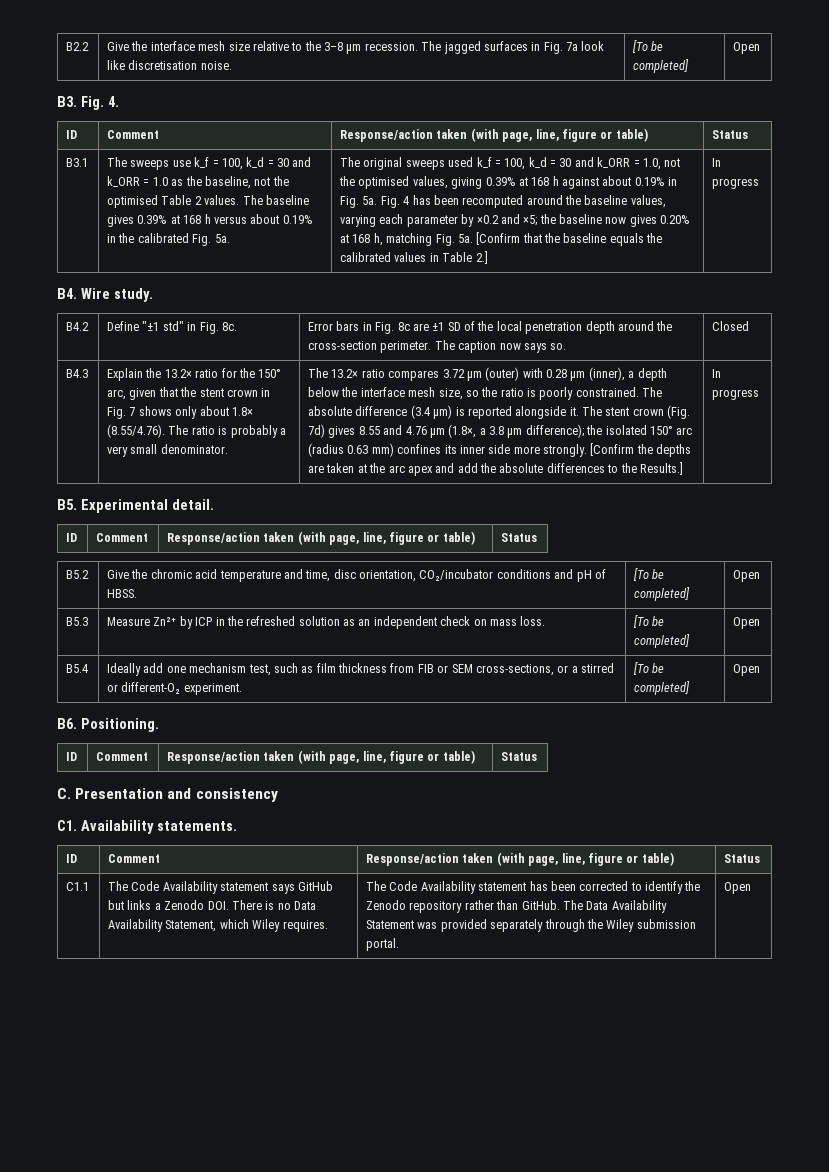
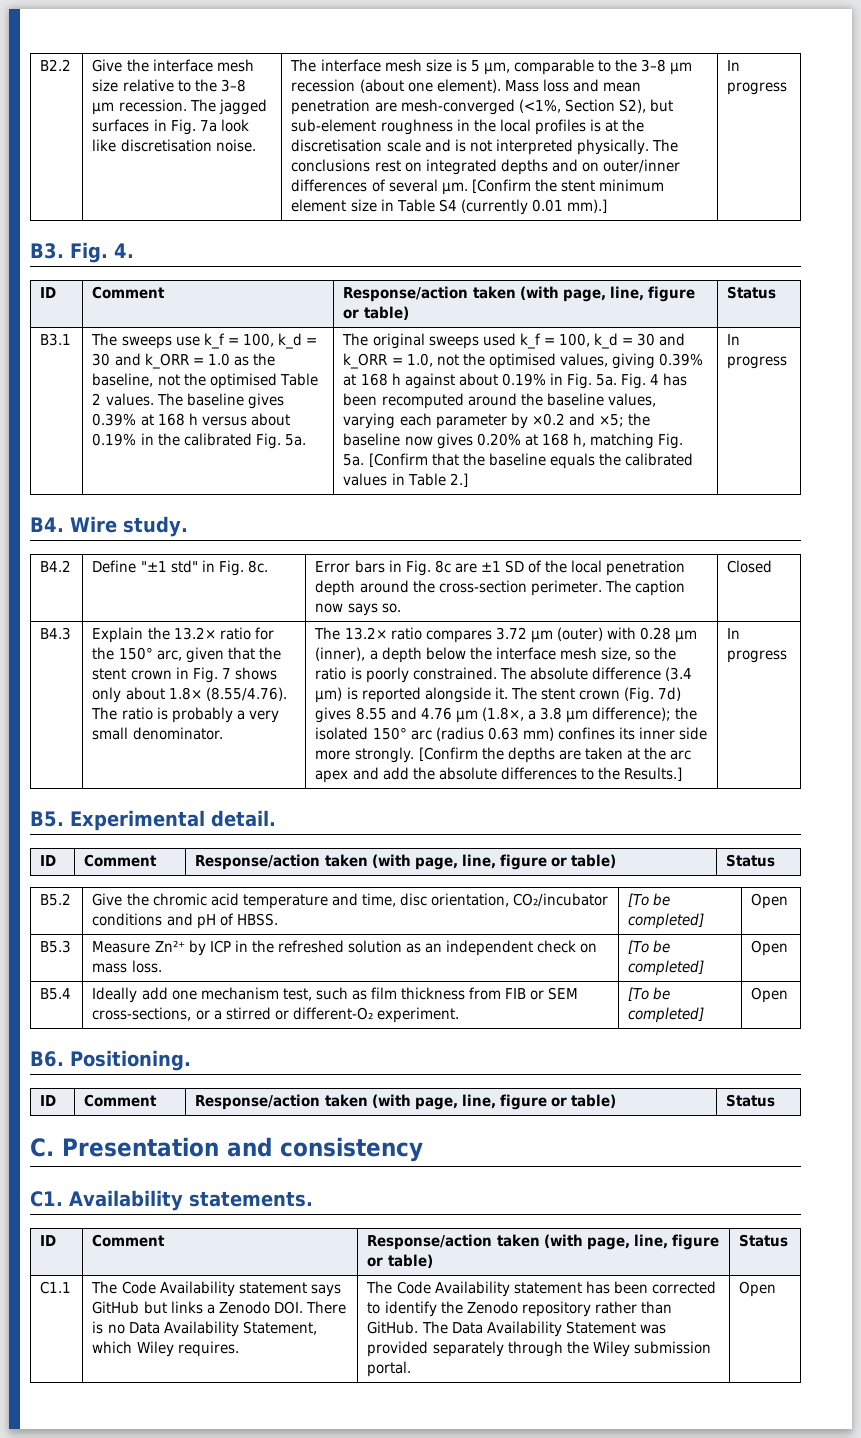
[632,40,664,53] [633,59,690,73] [733,42,761,54] [To be completed] | Open -> [290,59,693,75] [291,79,641,93] [291,99,673,115] [291,119,644,135] [291,139,678,155] [291,159,680,175] [291,179,664,195] [291,199,607,215] [727,60,741,71] [727,82,788,95] The interface mesh size is 5 µm, comparable to the 3–8 µm recession (about one element). Mass loss and mean penetration are mesh-converged (<1%, Section S2), but sub-element roughness in the local profiles is at the discretisation scale and is not interpreted physically. The conclusions rest on integrated depths and on outer/inner differences of several µm. [Confirm the stent minimum element size in Table S4 (currently 0.01 mm).] | In progress

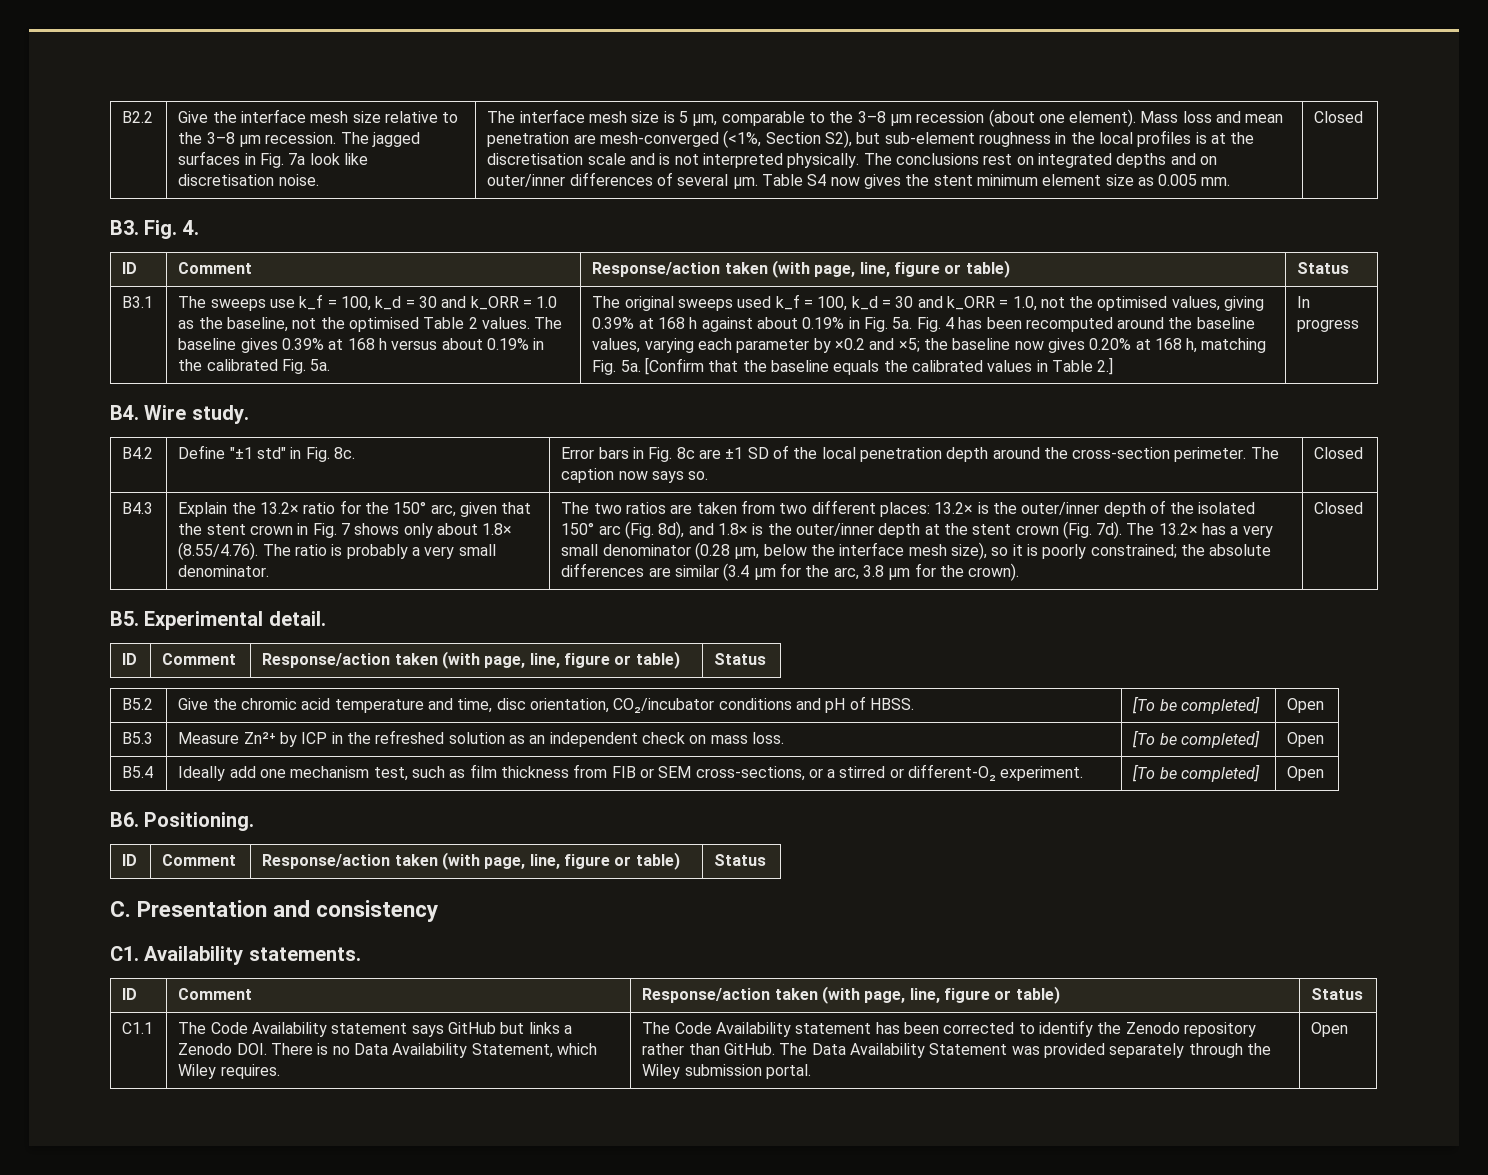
[471,179,531,193] [Confirm -> [761,174,901,189] Table S4 now gives
[380,199,607,215] [727,60,741,71] [727,82,788,95] in Table S4 (currently 0.01 mm).] | In progress -> [1137,174,1231,186] [1314,111,1364,123] as 0.005 mm. | Closed
[344,627,697,643] [315,647,676,663] [315,667,692,683] [315,687,681,703] [315,707,697,723] [315,727,707,741] [315,747,691,763] [315,767,682,783] [727,628,741,639] [727,650,788,663] 13.2× ratio compares 3.72 µm (outer) with 0.28 µm (inner), a depth below the interface mesh size, so the ratio is poorly constrained. The absolute difference (3.4 µm) is reported alongside it. The stent crown (Fig. 7d) gives 8.55 and 4.76 µm (1.8×, a 3.8 µm difference); the isolated 150° arc (radius 0.63 mm) confines its inner side more strongly. [Confirm the depths are taken at the arc apex and add the absolute differences to the Results.] | In progress -> [593,500,1256,517] [561,521,1273,539] [561,542,1272,560] [561,563,1020,581] [1314,502,1364,514] two ratios are taken from two different places: 13.2× is the outer/inner depth of the isolated 150° arc (Fig. 8d), and 1.8× is the outer/inner depth at the stent crown (Fig. 7d). The 13.2× has a very small denominator (0.28 µm, below the interface mesh size), so it is poorly constrained; the absolute differences are similar (3.4 µm for the arc, 3.8 µm for the crown). | Closed

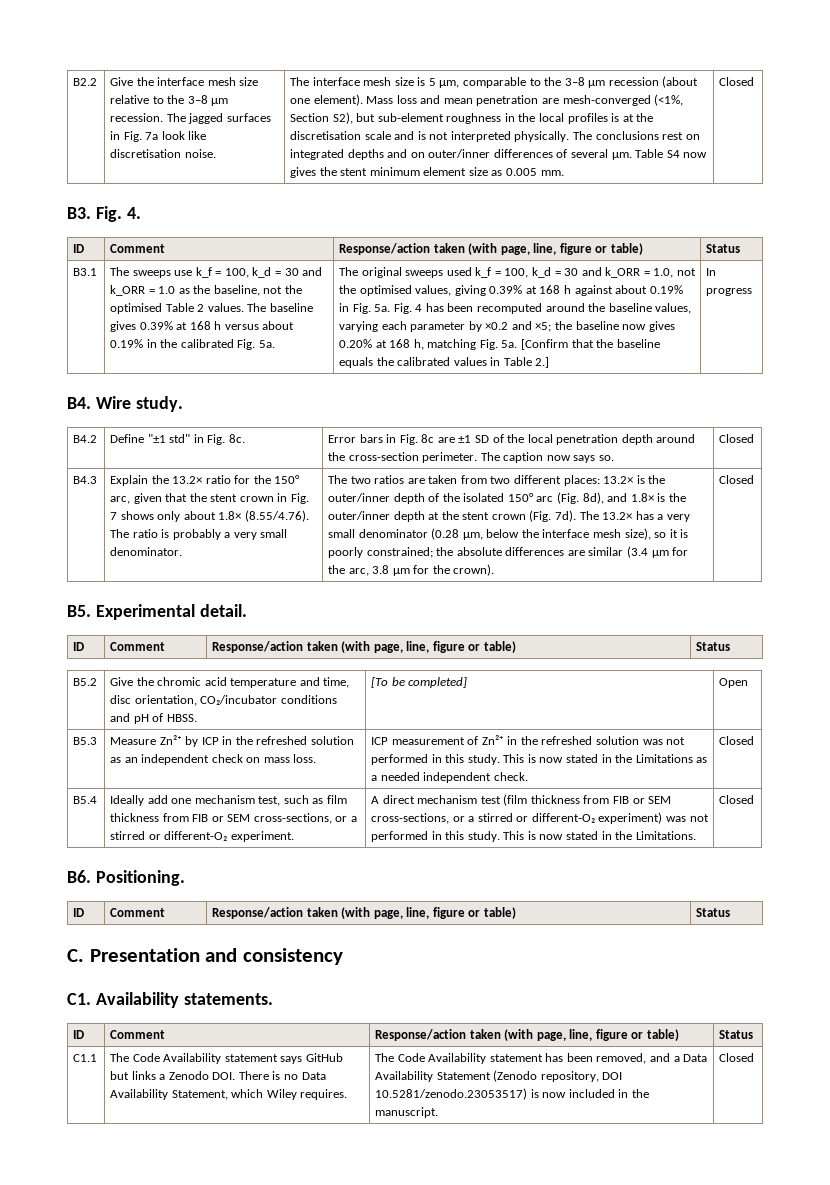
[1132,730,1261,748] [1287,732,1325,747] [To be completed] | Open -> [371,735,686,745] [371,754,708,765] [371,772,528,783] [719,736,755,745] ICP measurement of Zn²⁺ in the refreshed solution was not performed in this study. This is now stated in the Limitations as a needed independent check. | Closed
[1132,764,1261,782] [1287,766,1325,781] [To be completed] | Open -> [371,794,672,806] [371,812,709,824] [371,831,696,842] [719,795,755,804] A direct mechanism test (film thickness from FIB or SEM cross-sections, or a stirred or different-O₂ experiment) was not performed in this study. This is now stated in the Limitations. | Closed
[943,1020,1256,1037] [642,1043,1271,1058] [642,1064,812,1079] [1311,1022,1349,1037] corrected to identify the Zenodo repository rather than GitHub. The Data Availability Statement was provided separately through the Wiley submission portal. | Open -> [596,1053,708,1064] [375,1070,623,1082] [375,1088,649,1100] [375,1107,439,1118] [719,1053,755,1062] removed, and a Data Availability Statement (Zenodo repository, DOI 10.5281/zenodo.23053517) is now included in the manuscript. | Closed

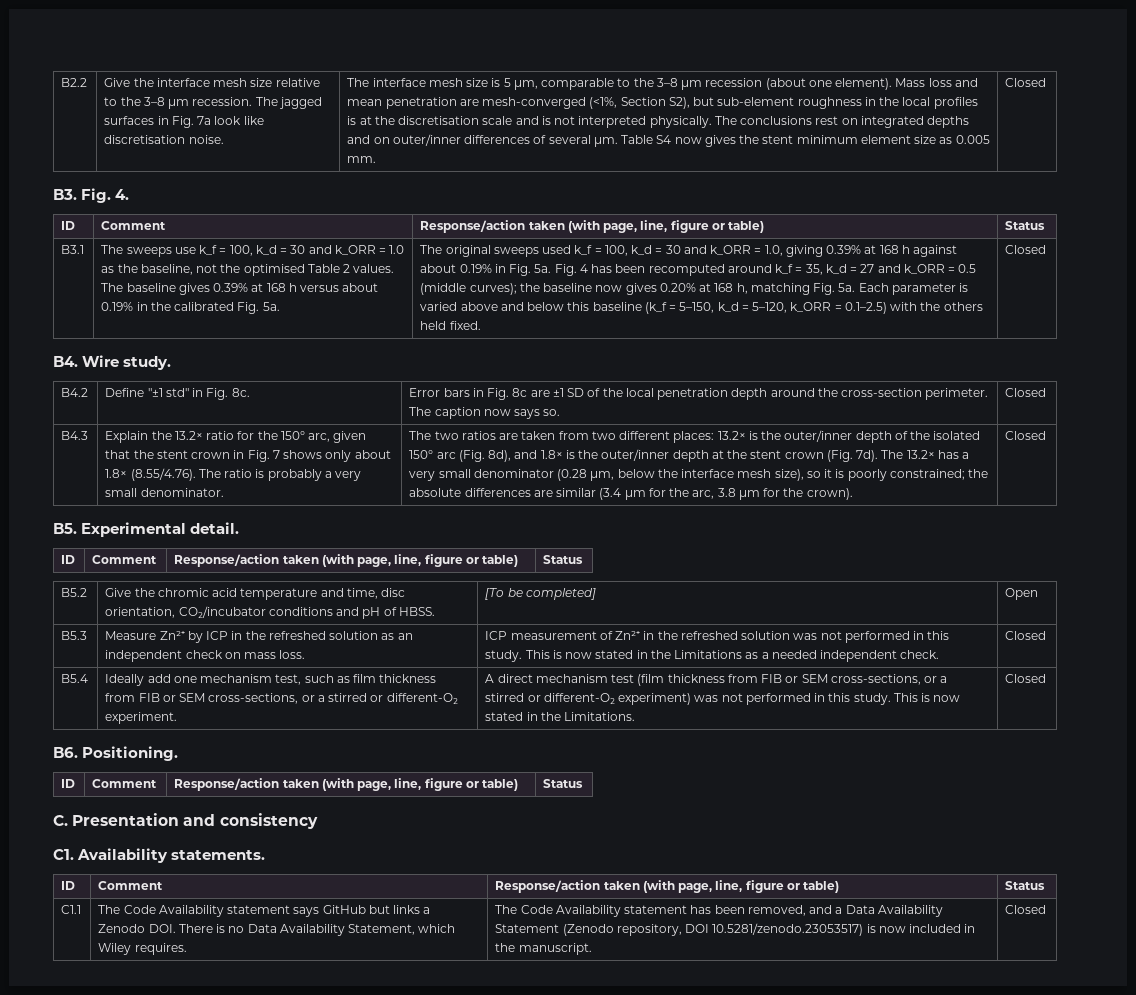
[676,268,696,276] [339,285,452,296] not the optimised values, -> (783, 250) none
[588,303,692,314] [339,321,552,332] the baseline values, varying each parameter by ×0.2 and ×5; -> [775,264,977,275] [420,283,517,295] k_f = 35, k_d = 27 and k_ORR = 0.5 (middle curves);
[520,339,660,350] [339,357,550,368] [706,268,717,276] [706,288,753,296] [Confirm that the baseline equals the calibrated values in Table 2.] | In progress -> [858,283,969,295] [420,302,983,314] [420,321,481,330] [1005,245,1047,254] Each parameter is varied above and below this baseline (k_f = 5–150, k_d = 5–120, k_ORR = 0.1–2.5) with the others held fixed. | Closed

